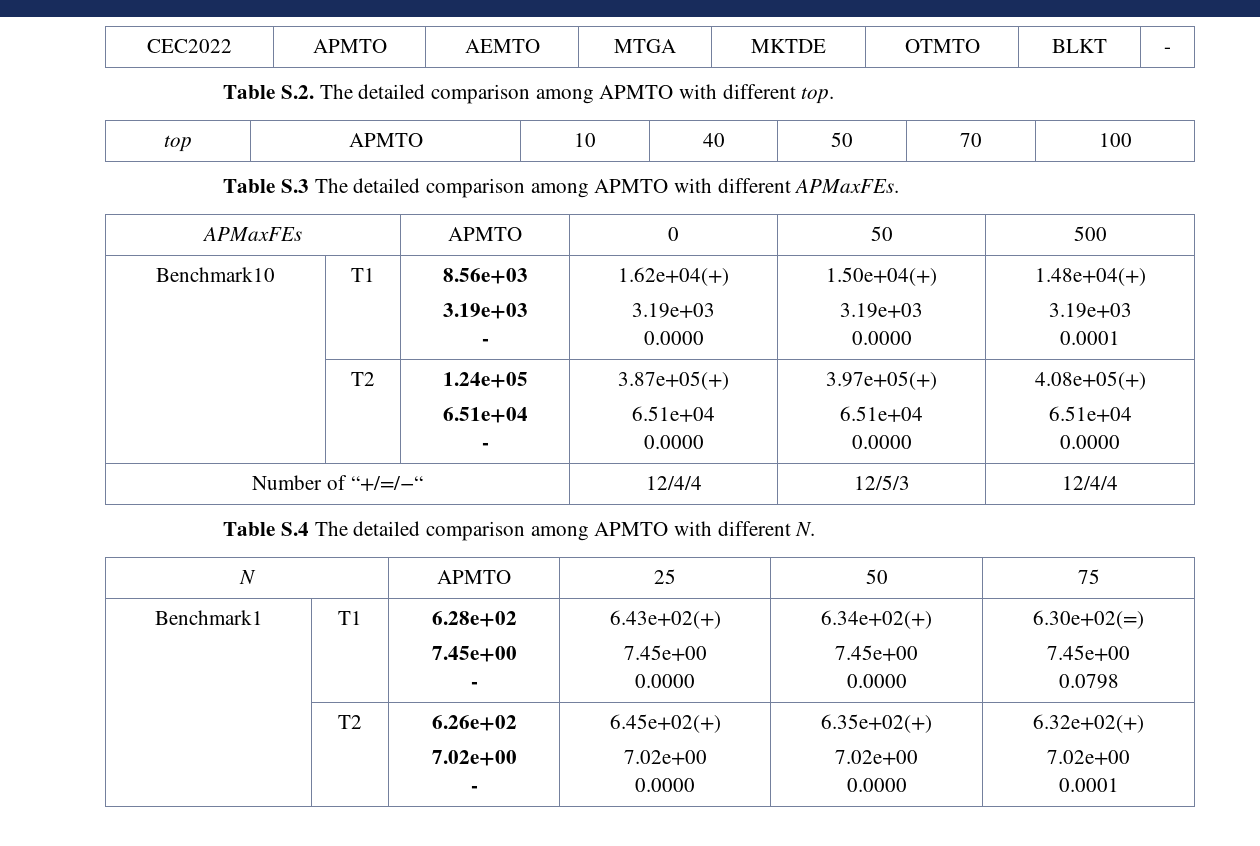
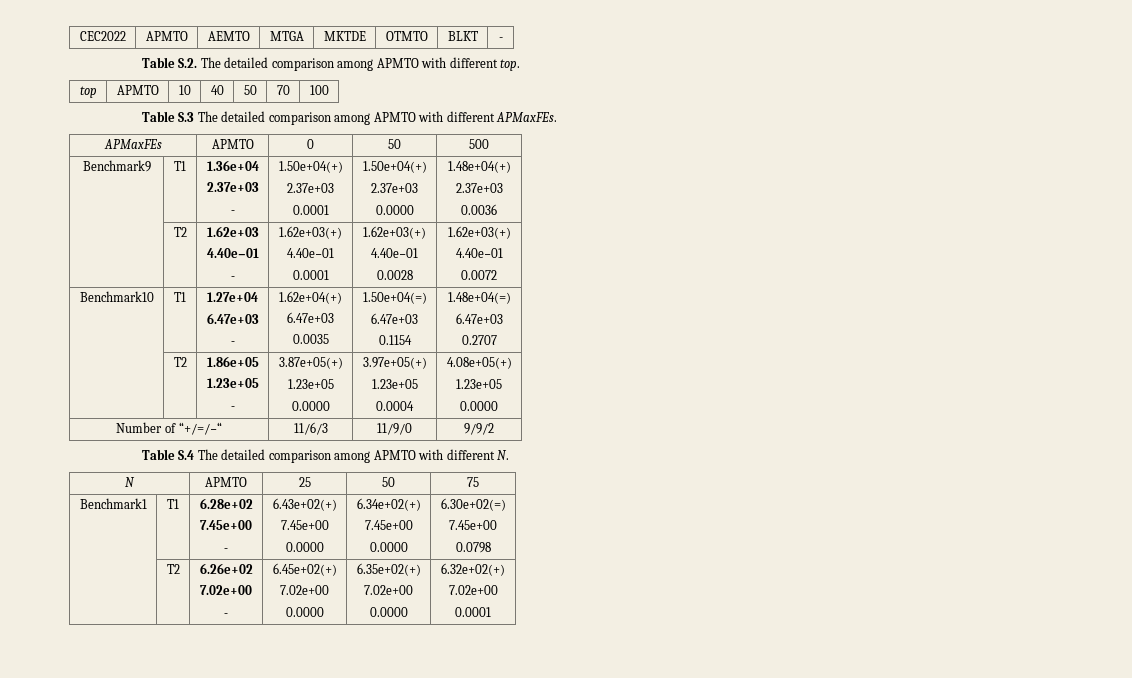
(1107, 233) none -> [82,160,151,172] [174,161,186,171] [206,160,259,171] [206,182,259,192] [230,210,235,214] [278,161,343,173] [287,183,334,193] [292,205,329,215] [362,161,427,173] [371,183,418,193] [375,205,414,215] [447,161,511,173] [455,183,503,193] [461,204,497,215] [173,227,187,237] [206,226,259,237] [206,248,259,258] [230,276,235,280] [279,226,342,239] [287,248,334,258] [292,270,329,280] [363,226,426,239] [371,248,418,258] [376,270,413,280] [447,226,511,239] [455,248,503,258] [461,270,497,280] // Benchmark9 | T1 | 1.36e+04 // 2.37e+03 // - | 1.50e+04(+) // 2.37e+03 // 0.0001 | 1.50e+04(+) // 2.37e+03 // 0.0000 | 1.48e+04(+) // 2.37e+03 // 0.0036 // | T2 | 1.62e+03 // 4.40e−01 // - | 1.62e+03(+) // 4.40e−01 // 0.0001 | 1.62e+03(+) // 4.40e−01 // 0.0028 | 1.62e+03(+) // 4.40e−01 // 0.0072
[442,268,528,284] [442,303,528,319] 8.56e+03 // 3.19e+03 -> [207,292,258,302] [206,313,259,324] 1.27e+04 // 6.47e+03
[632,303,715,318] [643,331,704,345] [826,267,937,286] [840,303,923,318] [851,331,912,345] [1034,268,1146,286] [1048,303,1132,318] [1060,331,1120,345] [351,372,375,386] [442,372,528,388] [442,407,528,423] 3.19e+03 // 0.0000 | 1.50e+04(+) // 3.19e+03 // 0.0000 | 1.48e+04(+) // 3.19e+03 // 0.0001 // | T2 | 1.24e+05 // 6.51e+04 -> [287,312,334,323] [292,334,329,344] [362,292,427,304] [371,313,418,324] [378,335,412,345] [447,292,511,304] [455,313,503,324] [461,335,497,345] [173,357,187,367] [206,356,259,367] [206,378,259,388] 6.47e+03 // 0.0035 | 1.50e+04(=) // 6.47e+03 // 0.1154 | 1.48e+04(=) // 6.47e+03 // 0.2707 // | T2 | 1.86e+05 // 1.23e+05
[632,406,715,422] 6.51e+04 -> [287,379,334,389] 1.23e+05
[840,406,923,422] [851,435,912,449] 6.51e+04 // 0.0000 -> [371,379,418,389] [376,401,414,411] 1.23e+05 // 0.0004
[1048,406,1132,422] 6.51e+04 -> [456,379,502,389] 1.23e+05
[645,476,702,490] [853,475,910,490] [1062,476,1118,490] 12/4/4 | 12/5/3 | 12/4/4 -> [293,422,328,435] [377,423,412,435] [464,423,494,435] 11/6/3 | 11/9/0 | 9/9/2

